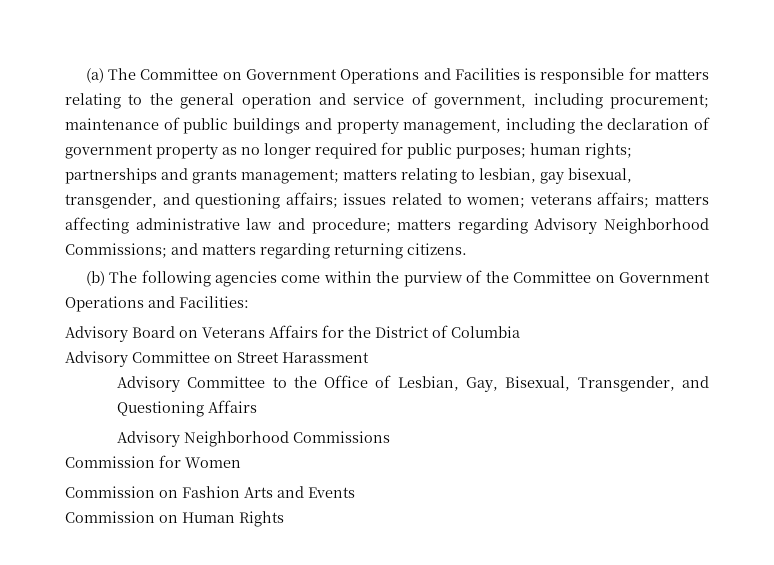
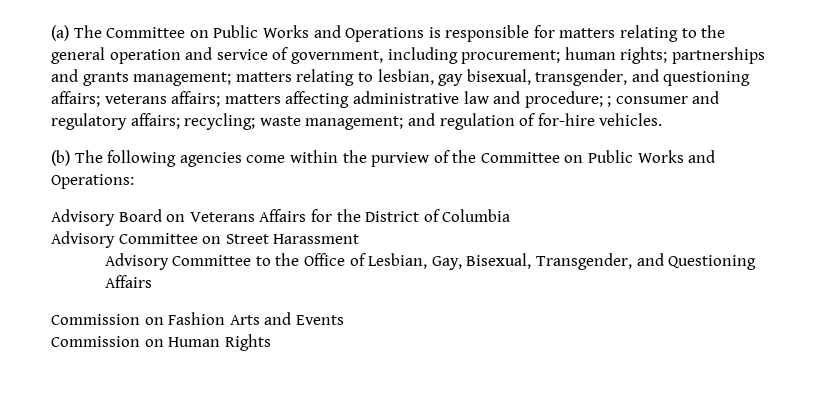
[245,68,520,84] Government Operations and Facilities -> [213,25,425,42] Public Works and Operations
[65,117,710,134] [65,142,526,159] maintenance of public buildings and property management, including the declaration of government property as no longer required for public purposes; -> (561, 57) none
[343,193,526,208] issues related to women; -> (100, 99) none
[397,218,709,234] [65,243,467,259] matters regarding Advisory Neighborhood Commissions; and matters regarding returning citizens. -> [607,91,720,107] [51,113,663,130] ; consumer and regulatory affairs; recycling; waste management; and regulation of for-hire vehicles.
[619,272,710,283] [65,296,249,312] Government Operations and Facilities: -> [588,150,716,163] [51,174,134,189] Public Works and Operations:
[116,431,390,447] [65,455,241,468] // Advisory Neighborhood Commissions // Commission for Women -> (152, 281) none

